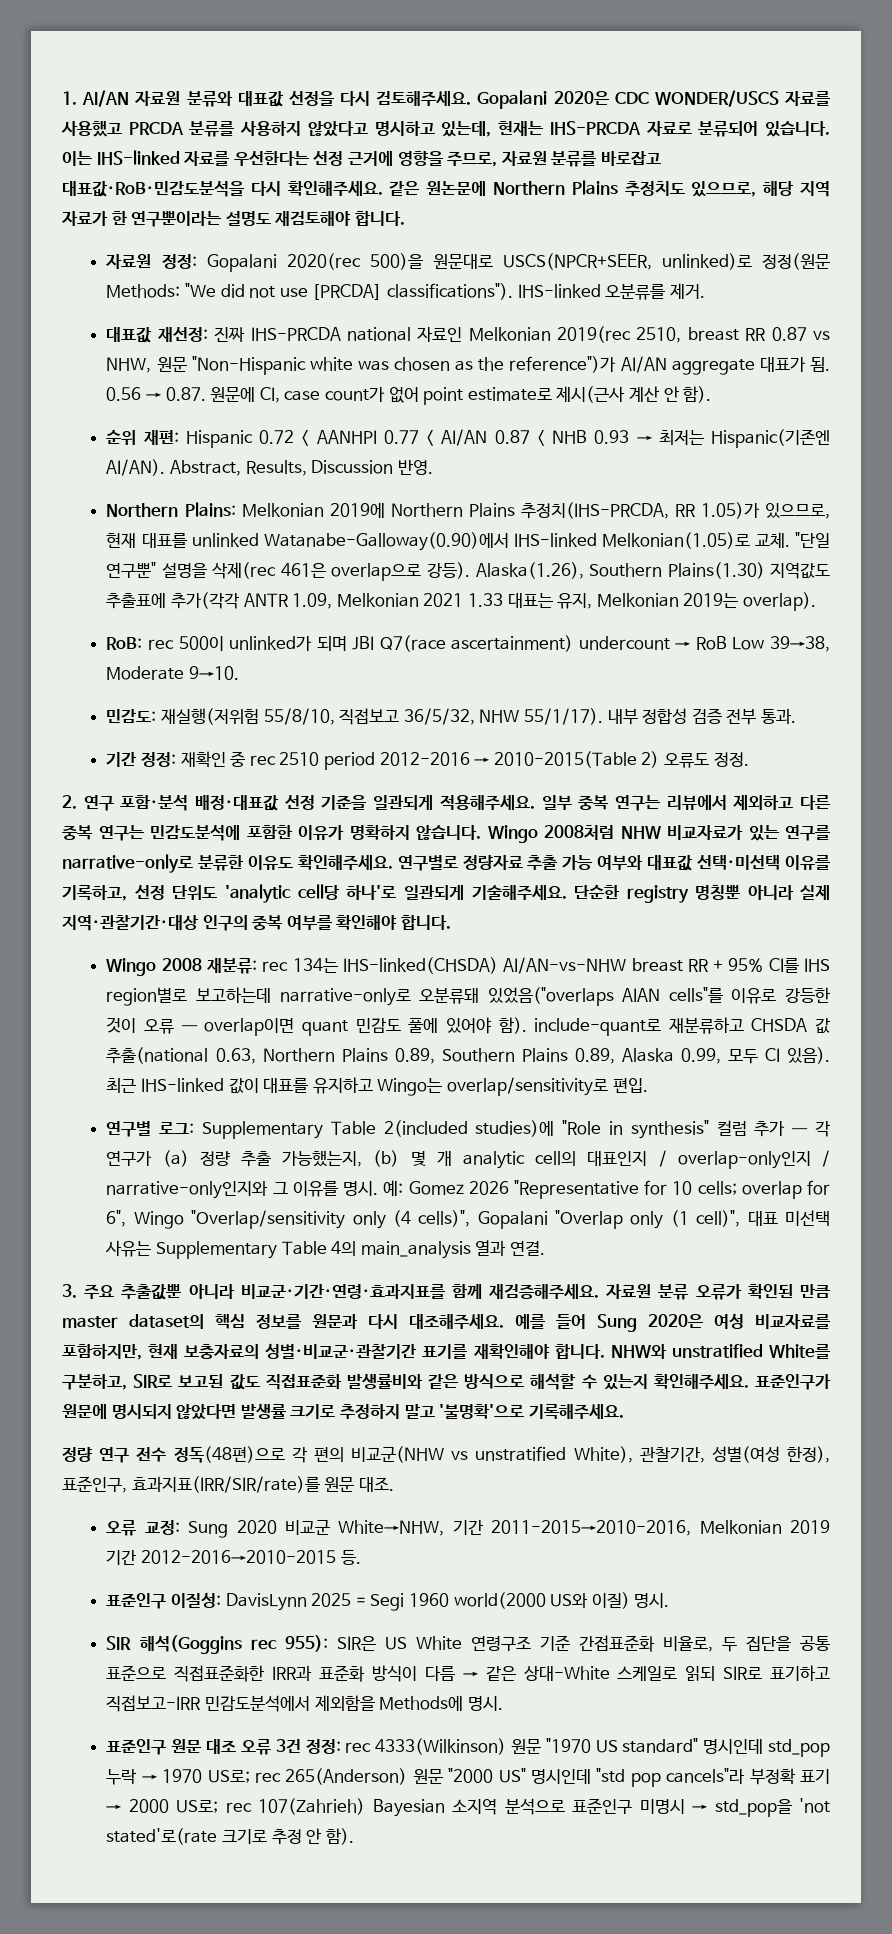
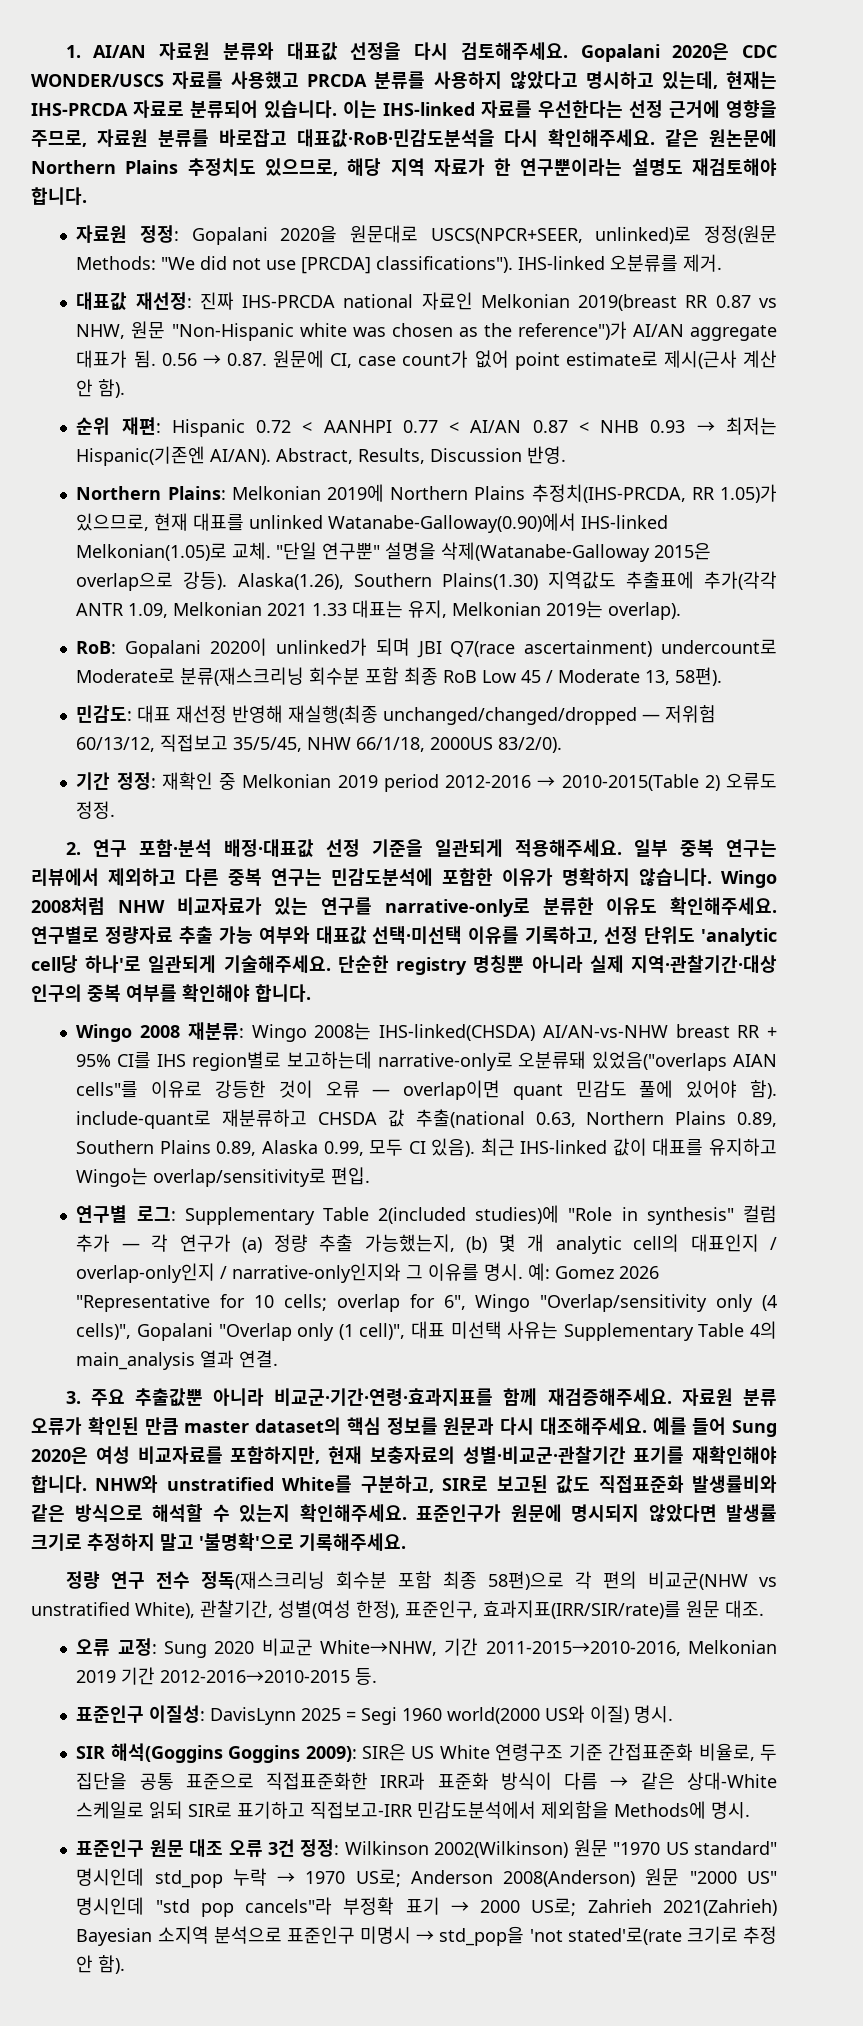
[286,253,423,270] 2020(rec 500)을 -> [280,225,338,243] 2020을
[557,326,739,343] 2019(rec 2510, breast -> [578,294,678,311] 2019(breast
[212,562,326,579] 삭제(rec 461은 -> [441,542,712,562] 삭제(Watanabe-Galloway 2015은
[148,636,224,651] rec 500이 -> [125,638,268,658] Gopalani 2020이
[578,636,830,652] [106,666,240,680] [106,708,796,725] undercount → RoB Low 39→38, Moderate 9→10. // 민감도: 재실행(저위험 55/8/10, 직접보고 36/5/32, NHW 55/1/17). 내부 정합성 검증 전부 통과. -> [661,639,778,654] [76,667,723,686] [76,705,717,725] [76,734,563,753] undercount로 Moderate로 분류(재스크리닝 회수분 포함 최종 RoB Low 45 / Moderate 13, 58편). // 민감도: 대표 재선정 반영해 재실행(최종 unchanged/changed/dropped — 저위험 60/13/12, 직접보고 35/5/45, NHW 66/1/18, 2000US 83/2/0).
[249,752,320,766] rec 2510 -> [242,774,378,788] Melkonian 2019
[262,958,338,973] rec 134는 -> [251,1023,372,1042] Wingo 2008는
[173,1446,285,1463] 정독(48편)으로 -> [200,1571,564,1590] 정독(재스크리닝 회수분 포함 최종 58편)으로
[250,1635,328,1652] rec 955): -> [228,1745,357,1763] Goggins 2009):
[345,1738,507,1755] rec 4333(Wilkinson) -> [344,1841,569,1858] Wilkinson 2002(Wilkinson)
[255,1768,408,1785] rec 265(Anderson) -> [410,1870,636,1887] Anderson 2008(Anderson)
[225,1798,366,1815] rec 107(Zahrieh) -> [587,1899,777,1916] Zahrieh 2021(Zahrieh)

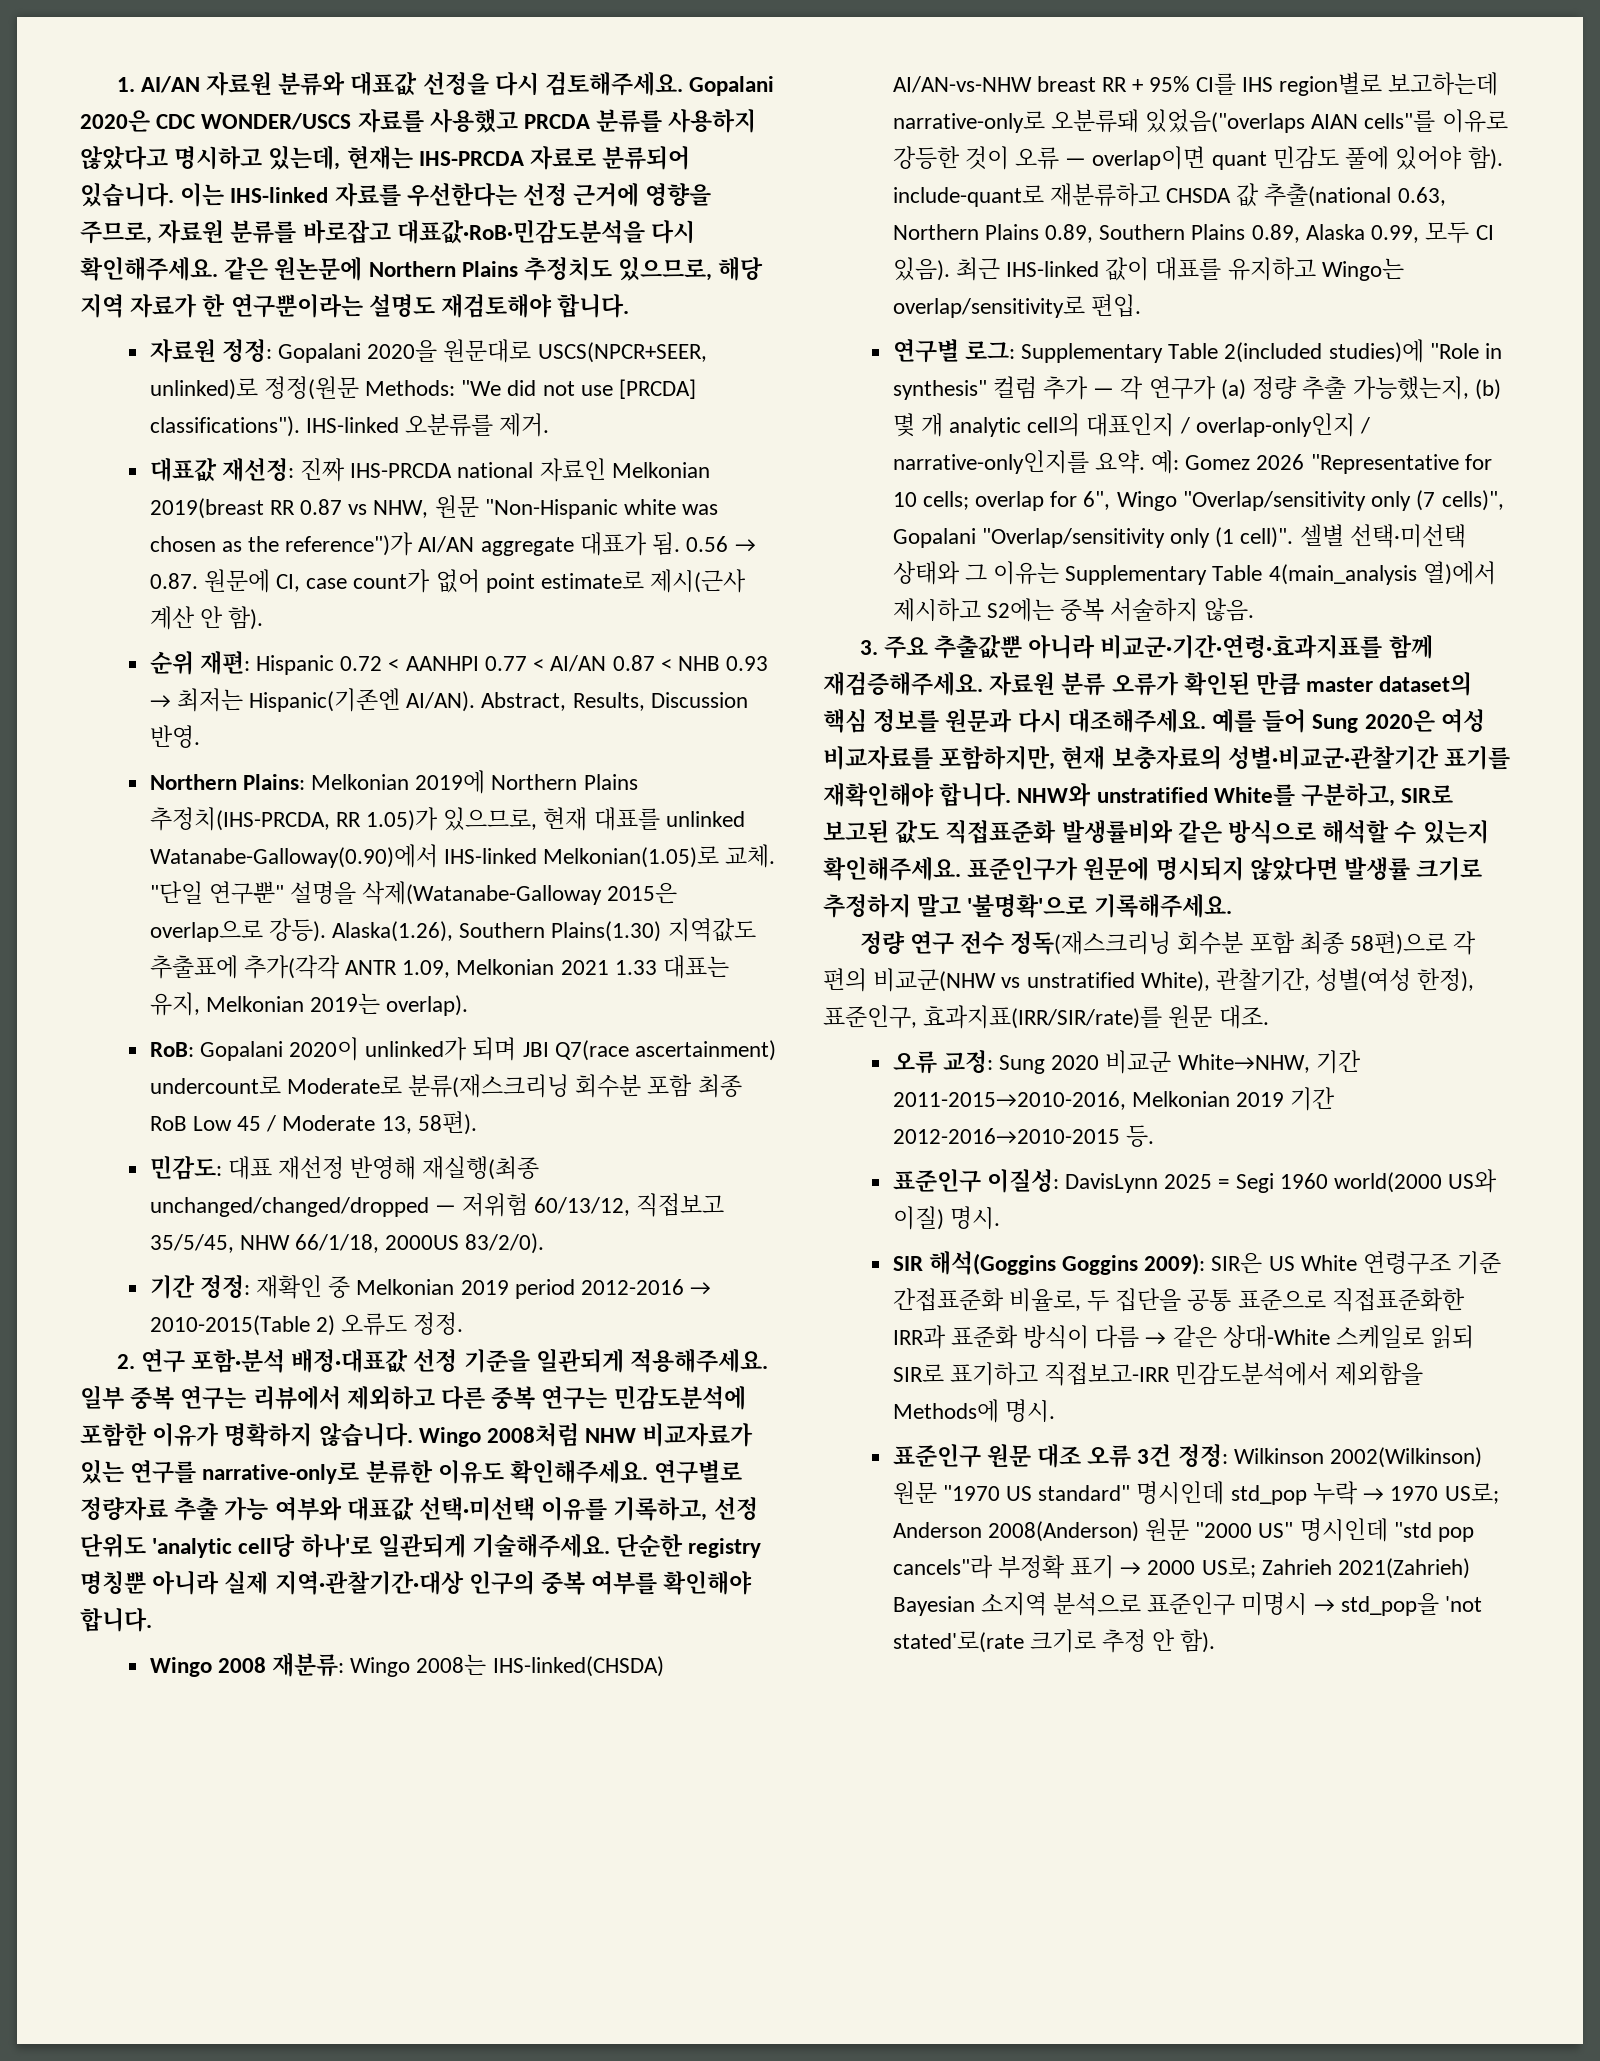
[232,1263,524,1283] narrative-only인지와 그 이유를 명시. -> [892,450,1145,474] narrative-only인지를 요약.
[762,1295,777,1311] (4 -> [1416,490,1436,511] (7
[218,1323,292,1341] "Overlap -> [981,528,1165,548] "Overlap/sensitivity
[359,1321,777,1341] [76,1350,279,1370] cell)", 대표 미선택 사유는 Supplementary Table 4의 main_analysis 열과 연결. -> [1240,524,1466,548] [892,561,1496,585] [892,598,1255,622] cell)". 셀별 선택·미선택 상태와 그 이유는 Supplementary Table 4(main_analysis 열)에서 제시하고 S2에는 중복 서술하지 않음.

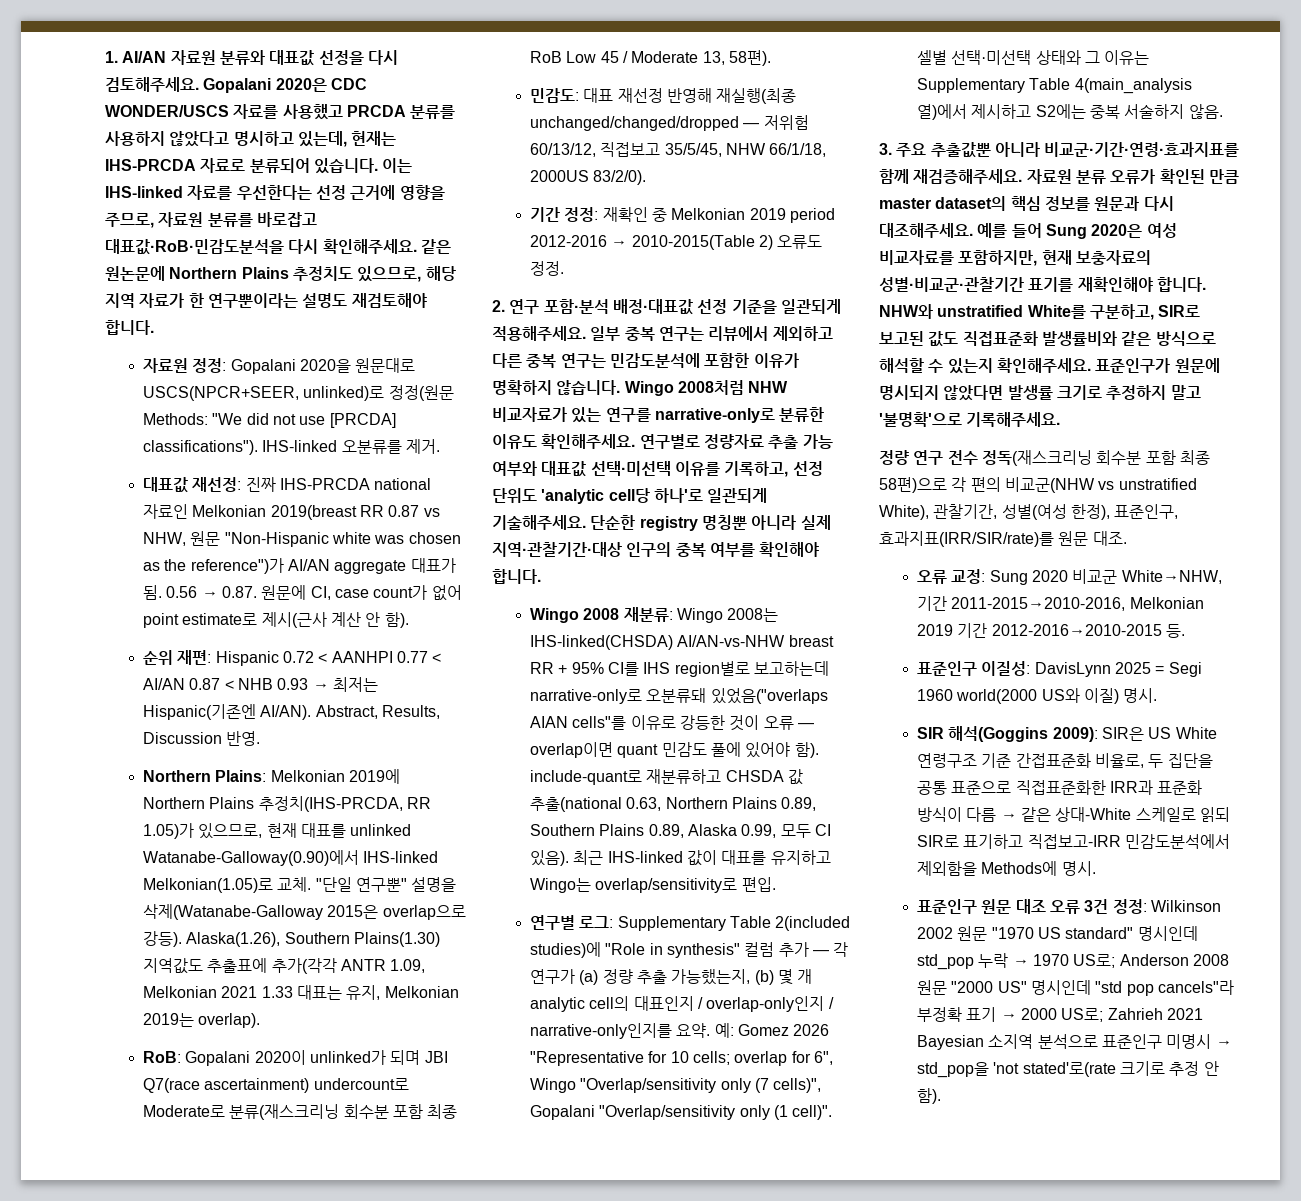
[1062,1255,1139,1275] Goggins -> (1049, 734) none
[1330,1447,1483,1468] 2002(Wilkinson) -> [917,927,954,939] 2002
[987,1521,1139,1542] 2008(Anderson) -> [1192,954,1229,966] 2008
[1338,1558,1471,1579] 2021(Zahrieh) -> [1166,1008,1203,1020] 2021

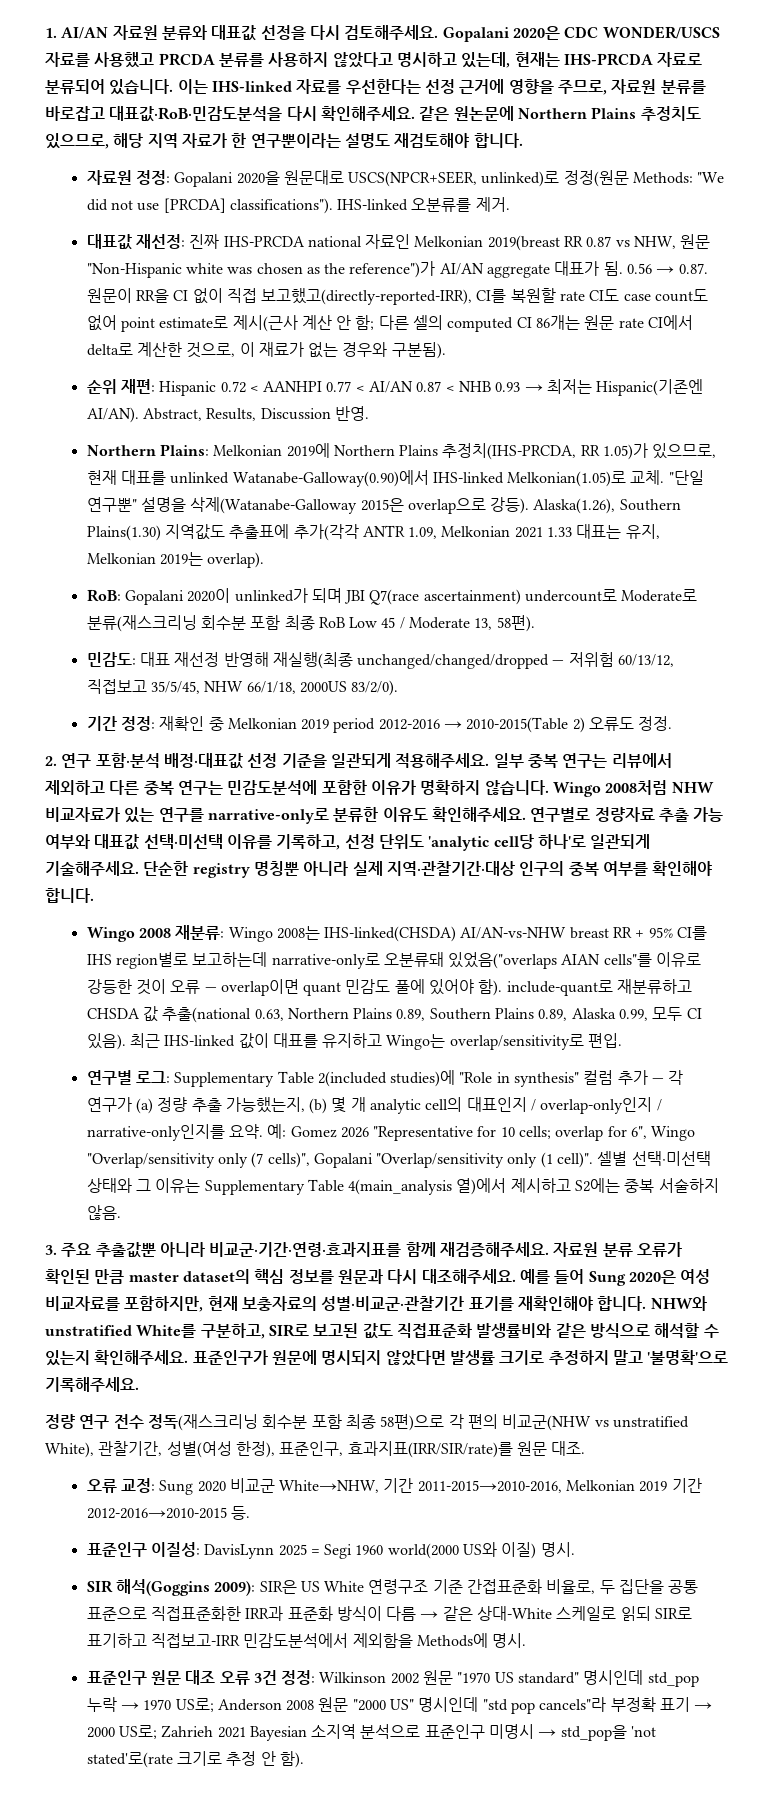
[261,585,428,600] 원문에 CI, case count가 -> [86,288,709,305] 원문이 RR을 CI 없이 직접 보고했고(directly-reported-IRR), CI를 복원할 rate CI도 case count도
[384,612,409,628] 함). -> [355,315,694,332] [86,342,446,359] 함; 다른 셀의 computed CI 86개는 원문 rate CI에서 delta로 계산한 것으로, 이 재료가 없는 경우와 구분됨).

